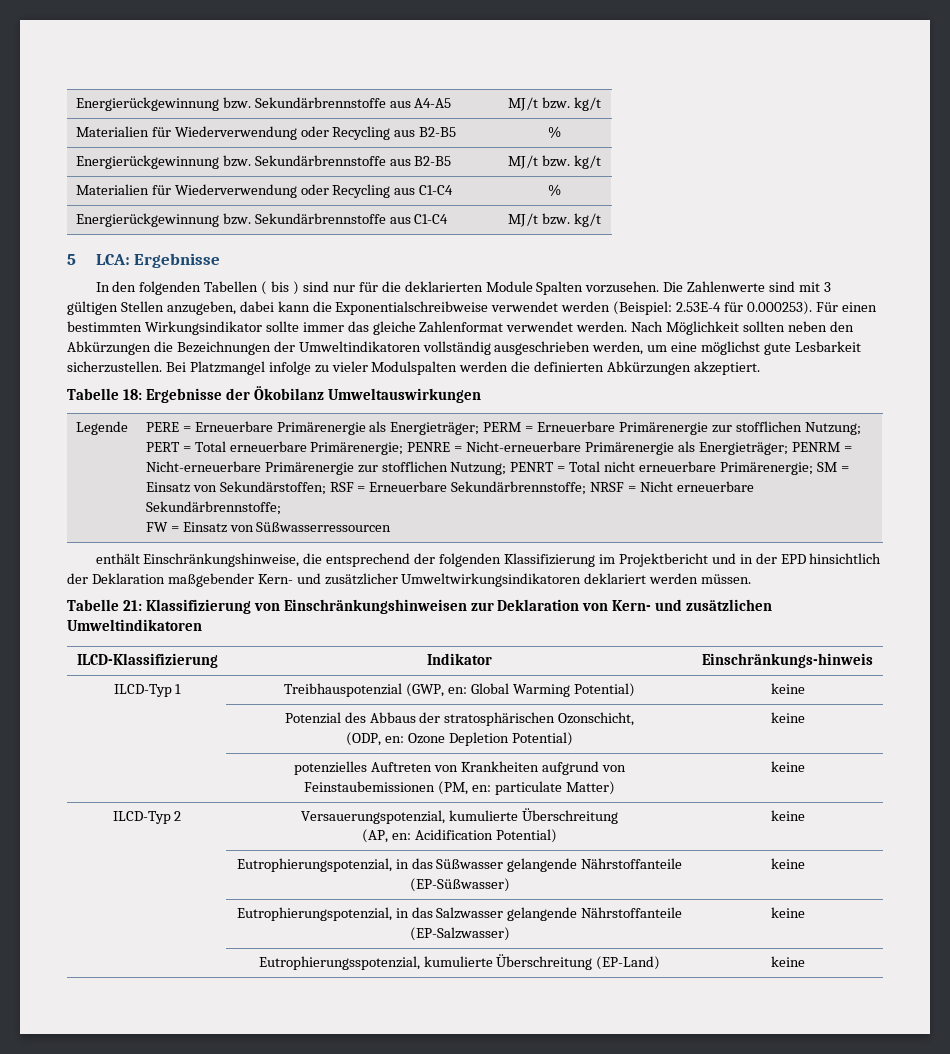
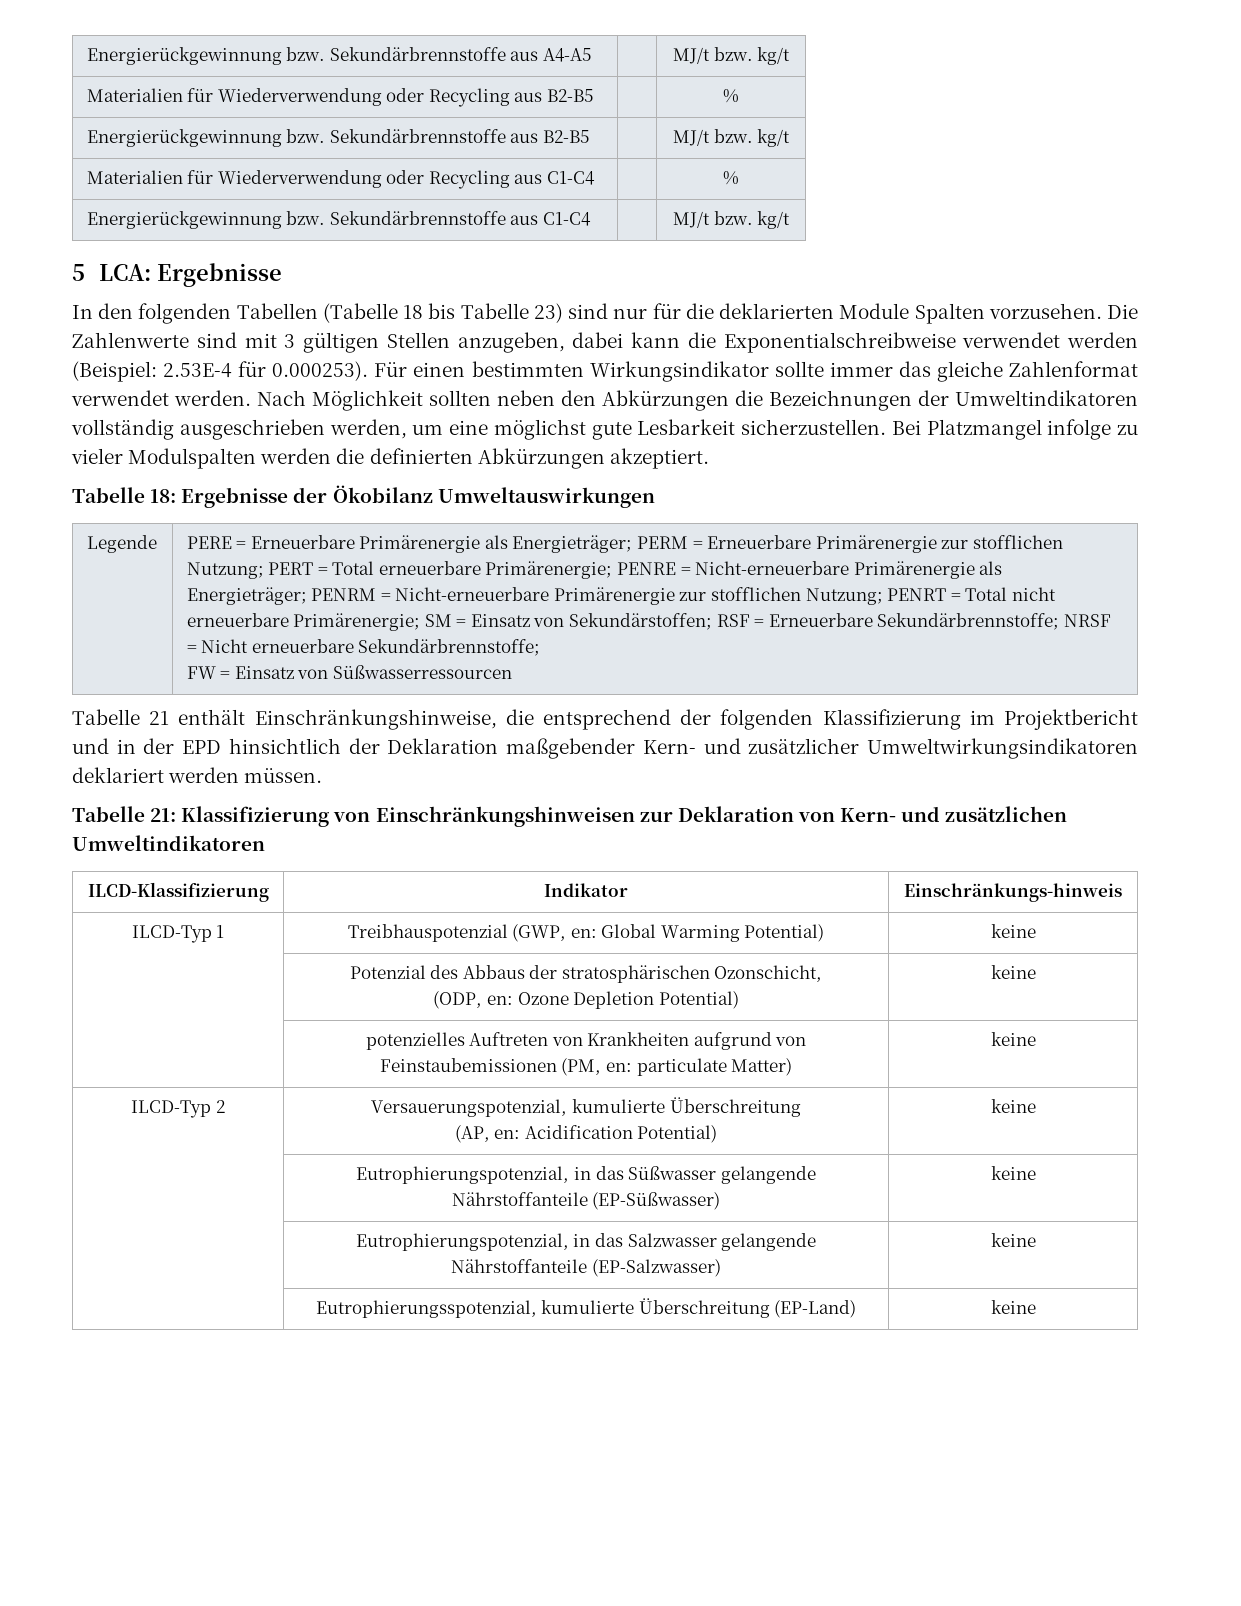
[261,281,300,295] ( bis ) -> [322,303,563,323] (Tabelle 18 bis Tabelle 23)
(392, 527) none -> [72,709,170,725] Tabelle 21

